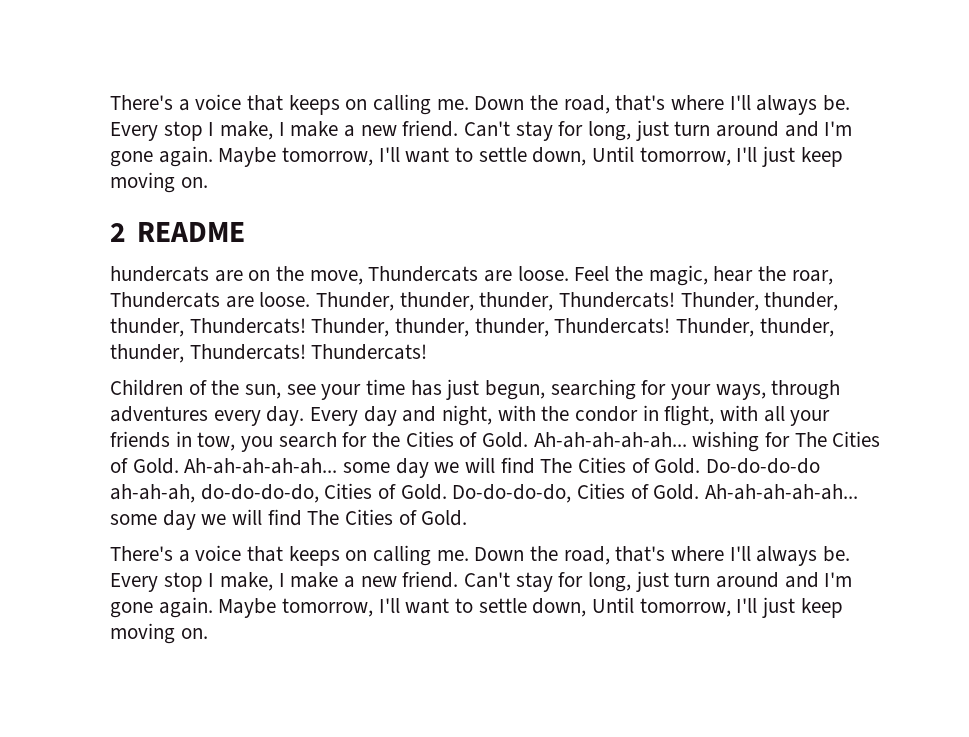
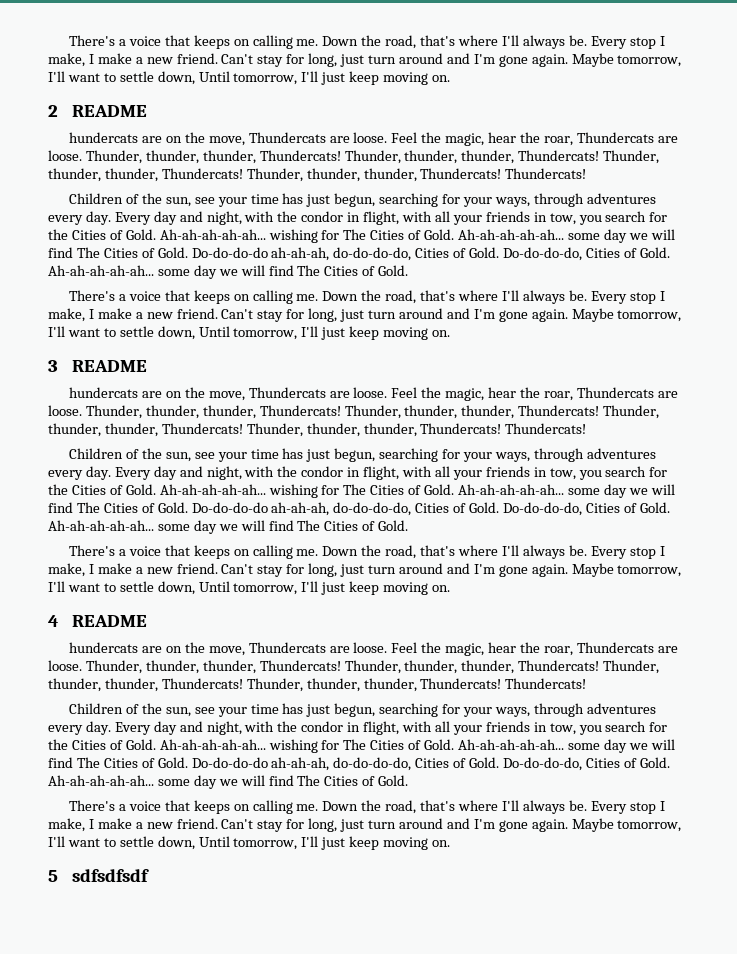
(208, 633) none -> [48,360,148,372] [69,387,678,401] [48,405,660,419] [48,423,587,437] [69,448,656,462] [48,466,668,480] [48,484,675,498] [48,502,670,516] [48,520,409,534] [69,545,665,559] [48,563,682,577] [48,581,451,595] [48,615,148,627] [69,642,678,656] [48,660,660,674] [48,678,587,692] [69,703,656,717] [48,721,668,735] [48,739,675,753] [48,757,670,771] [48,775,409,789] [69,800,665,814] [48,818,682,832] [48,836,451,850] [48,869,150,882] // 3 README // hundercats are on the move, Thundercats are loose. Feel the magic, hear the roar, Thundercats are loose. Thunder, thunder, thunder, Thundercats! Thunder, thunder, thunder, Thundercats! Thunder, thunder, thunder, Thundercats! Thunder, thunder, thunder, Thundercats! Thundercats! // Children of the sun, see your time has just begun, searching for your ways, through adventures every day. Every day and night, with the condor in flight, with all your friends in tow, you search for the Cities of Gold. Ah-ah-ah-ah-ah... wishing for The Cities of Gold. Ah-ah-ah-ah-ah... some day we will find The Cities of Gold. Do-do-do-do ah-ah-ah, do-do-do-do, Cities of Gold. Do-do-do-do, Cities of Gold. Ah-ah-ah-ah-ah... some day we will find The Cities of Gold. // There's a voice that keeps on calling me. Down the road, that's where I'll always be. Every stop I make, I make a new friend. Can't stay for long, just turn around and I'm gone again. Maybe tomorrow, I'll want to settle down, Until tomorrow, I'll just keep moving on. // 4 README // hundercats are on the move, Thundercats are loose. Feel the magic, hear the roar, Thundercats are loose. Thunder, thunder, thunder, Thundercats! Thunder, thunder, thunder, Thundercats! Thunder, thunder, thunder, Thundercats! Thunder, thunder, thunder, Thundercats! Thundercats! // Children of the sun, see your time has just begun, searching for your ways, through adventures every day. Every day and night, with the condor in flight, with all your friends in tow, you search for the Cities of Gold. Ah-ah-ah-ah-ah... wishing for The Cities of Gold. Ah-ah-ah-ah-ah... some day we will find The Cities of Gold. Do-do-do-do ah-ah-ah, do-do-do-do, Cities of Gold. Do-do-do-do, Cities of Gold. Ah-ah-ah-ah-ah... some day we will find The Cities of Gold. // There's a voice that keeps on calling me. Down the road, that's where I'll always be. Every stop I make, I make a new friend. Can't stay for long, just turn around and I'm gone again. Maybe tomorrow, I'll want to settle down, Until tomorrow, I'll just keep moving on. // 5 sdfsdfsdf

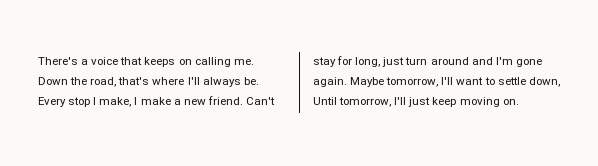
[48,105,148,117] [69,132,678,146] [48,150,660,164] [48,168,587,182] [69,193,656,207] [48,211,668,225] [48,229,675,243] [48,247,670,261] [48,265,409,279] [69,290,665,304] [48,308,682,322] [48,326,451,340] [48,360,148,372] [69,387,678,401] [48,405,660,419] [48,423,587,437] [69,448,656,462] [48,466,668,480] [48,484,675,498] [48,502,670,516] [48,520,409,534] [69,545,665,559] [48,563,682,577] [48,581,451,595] [48,615,148,627] [69,642,678,656] [48,660,660,674] [48,678,587,692] [69,703,656,717] [48,721,668,735] [48,739,675,753] [48,757,670,771] [48,775,409,789] [69,800,665,814] [48,818,682,832] [48,836,451,850] [48,869,150,882] // 2 README // hundercats are on the move, Thundercats are loose. Feel the magic, hear the roar, Thundercats are loose. Thunder, thunder, thunder, Thundercats! Thunder, thunder, thunder, Thundercats! Thunder, thunder, thunder, Thundercats! Thunder, thunder, thunder, Thundercats! Thundercats! // Children of the sun, see your time has just begun, searching for your ways, through adventures every day. Every day and night, with the condor in flight, with all your friends in tow, you search for the Cities of Gold. Ah-ah-ah-ah-ah... wishing for The Cities of Gold. Ah-ah-ah-ah-ah... some day we will find The Cities of Gold. Do-do-do-do ah-ah-ah, do-do-do-do, Cities of Gold. Do-do-do-do, Cities of Gold. Ah-ah-ah-ah-ah... some day we will find The Cities of Gold. // There's a voice that keeps on calling me. Down the road, that's where I'll always be. Every stop I make, I make a new friend. Can't stay for long, just turn around and I'm gone again. Maybe tomorrow, I'll want to settle down, Until tomorrow, I'll just keep moving on. // 3 README // hundercats are on the move, Thundercats are loose. Feel the magic, hear the roar, Thundercats are loose. Thunder, thunder, thunder, Thundercats! Thunder, thunder, thunder, Thundercats! Thunder, thunder, thunder, Thundercats! Thunder, thunder, thunder, Thundercats! Thundercats! // Children of the sun, see your time has just begun, searching for your ways, through adventures every day. Every day and night, with the condor in flight, with all your friends in tow, you search for the Cities of Gold. Ah-ah-ah-ah-ah... wishing for The Cities of Gold. Ah-ah-ah-ah-ah... some day we will find The Cities of Gold. Do-do-do-do ah-ah-ah, do-do-do-do, Cities of Gold. Do-do-do-do, Cities of Gold. Ah-ah-ah-ah-ah... some day we will find The Cities of Gold. // There's a voice that keeps on calling me. Down the road, that's where I'll always be. Every stop I make, I make a new friend. Can't stay for long, just turn around and I'm gone again. Maybe tomorrow, I'll want to settle down, Until tomorrow, I'll just keep moving on. // 4 README // hundercats are on the move, Thundercats are loose. Feel the magic, hear the roar, Thundercats are loose. Thunder, thunder, thunder, Thundercats! Thunder, thunder, thunder, Thundercats! Thunder, thunder, thunder, Thundercats! Thunder, thunder, thunder, Thundercats! Thundercats! // Children of the sun, see your time has just begun, searching for your ways, through adventures every day. Every day and night, with the condor in flight, with all your friends in tow, you search for the Cities of Gold. Ah-ah-ah-ah-ah... wishing for The Cities of Gold. Ah-ah-ah-ah-ah... some day we will find The Cities of Gold. Do-do-do-do ah-ah-ah, do-do-do-do, Cities of Gold. Do-do-do-do, Cities of Gold. Ah-ah-ah-ah-ah... some day we will find The Cities of Gold. // There's a voice that keeps on calling me. Down the road, that's where I'll always be. Every stop I make, I make a new friend. Can't stay for long, just turn around and I'm gone again. Maybe tomorrow, I'll want to settle down, Until tomorrow, I'll just keep moving on. // 5 sdfsdfsdf -> (519, 102) none

